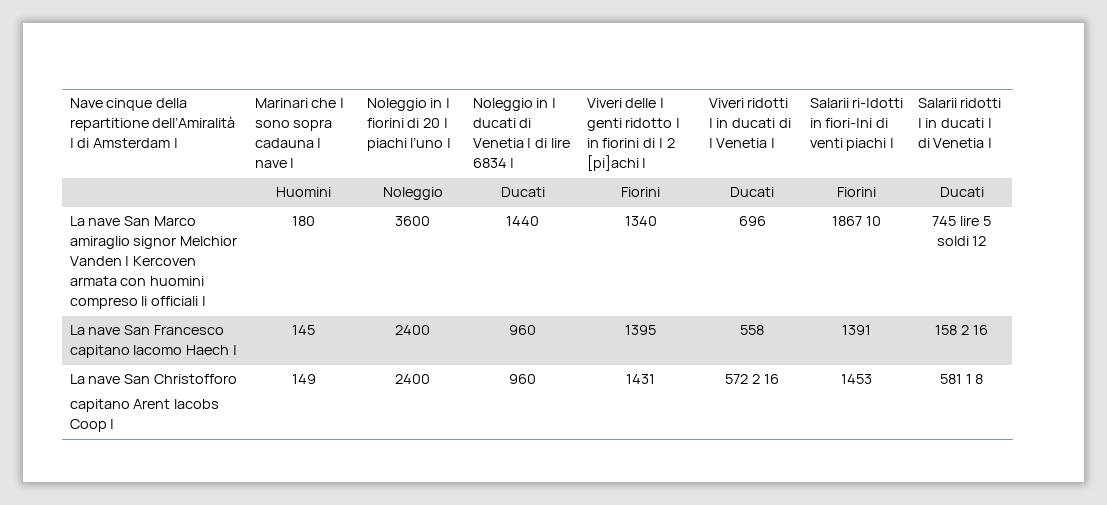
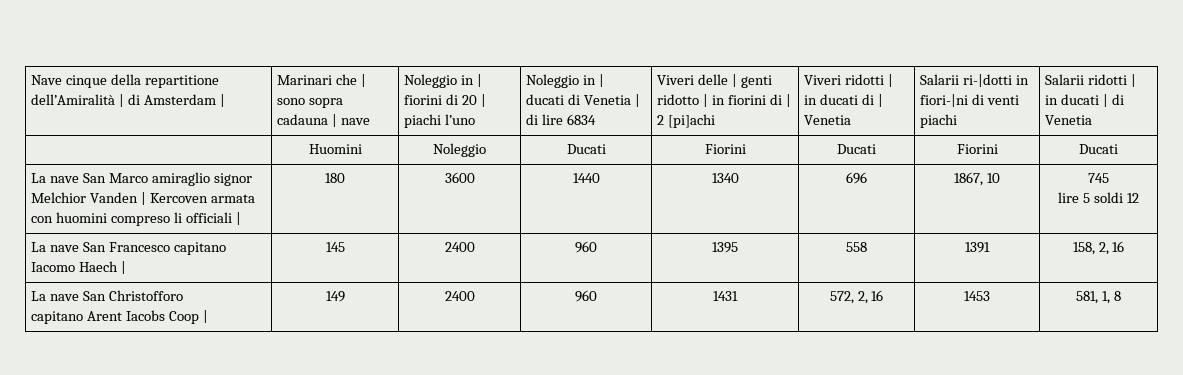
[290,158,295,168] | -> (371, 121) none
[447,138,452,148] | -> (476, 119) none
[510,158,515,168] | -> (597, 119) none
[642,158,647,168] | -> (716, 121) none
[771,138,776,148] | -> (852, 120) none
[890,138,895,148] | -> (958, 121) none
[988,138,993,148] | -> (1093, 120) none
[832,216,863,226] 1867 -> [954,172,984,186] 1867,
(957, 221) none -> (1109, 178) //
[935,325,969,335] 158 2 -> [1072,242,1109,255] 158, 2,
[725,374,760,384] 572 2 -> [829,291,868,304] 572, 2,
[939,374,972,384] 581 1 -> [1076,291,1110,304] 581, 1,

